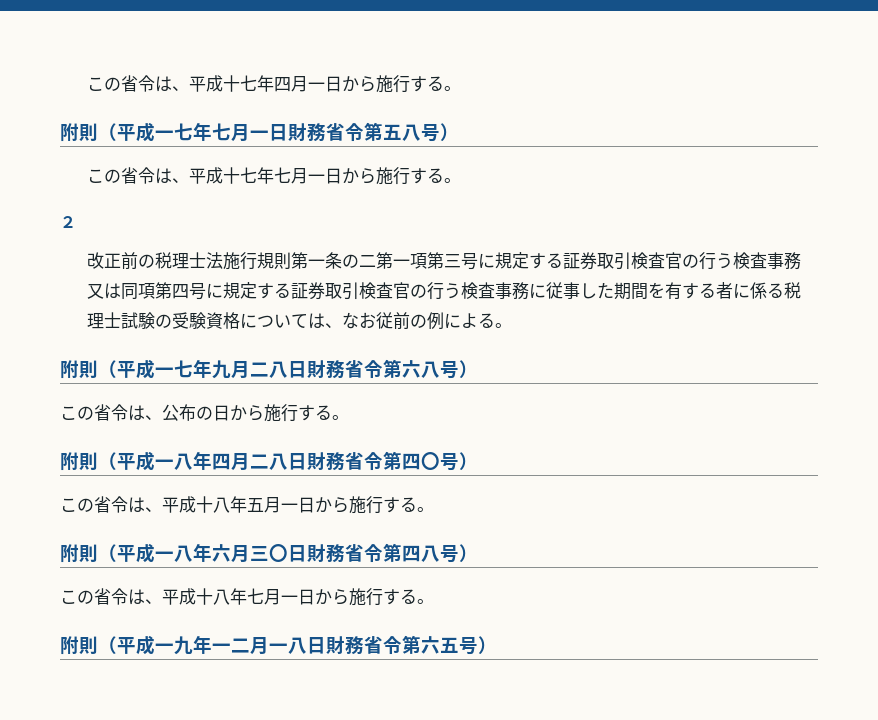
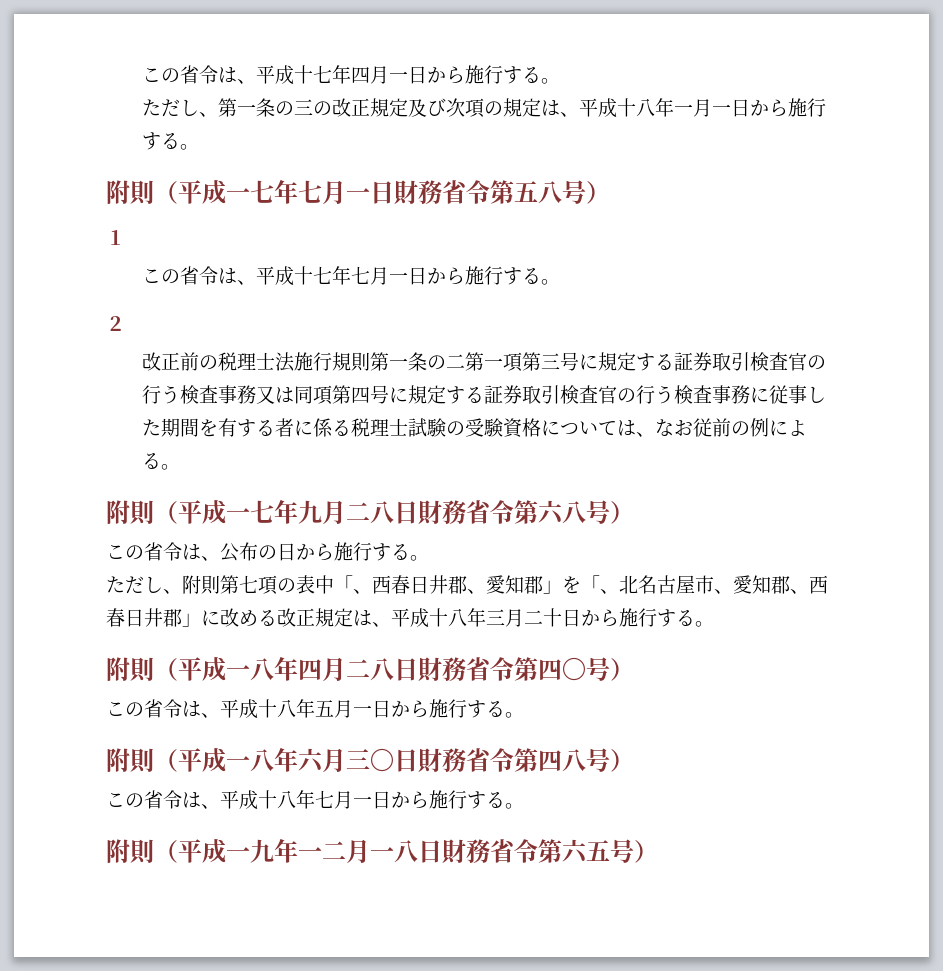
(462, 88) none -> [141,98,826,118] [141,132,199,150] // ただし、第一条の三の改正規定及び次項の規定は、平成十八年一月一日から施行する。
(459, 132) none -> [106,230,125,245] // １
(349, 417) none -> [106,575,828,595] [106,608,714,628] // ただし、附則第七項の表中「、西春日井郡、愛知郡」を「、北名古屋市、愛知郡、西春日井郡」に改める改正規定は、平成十八年三月二十日から施行する。

